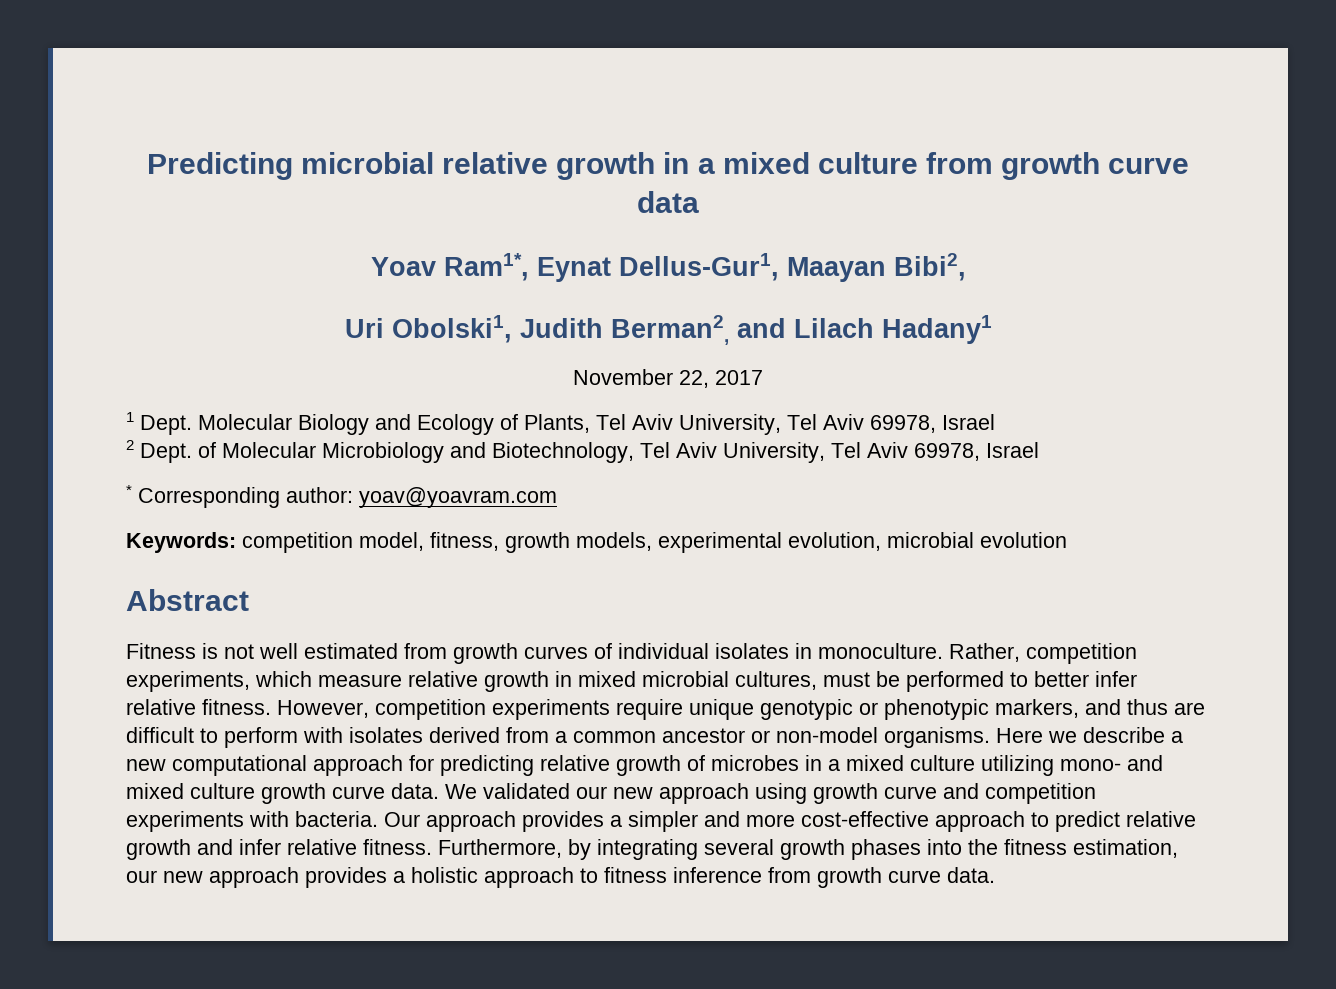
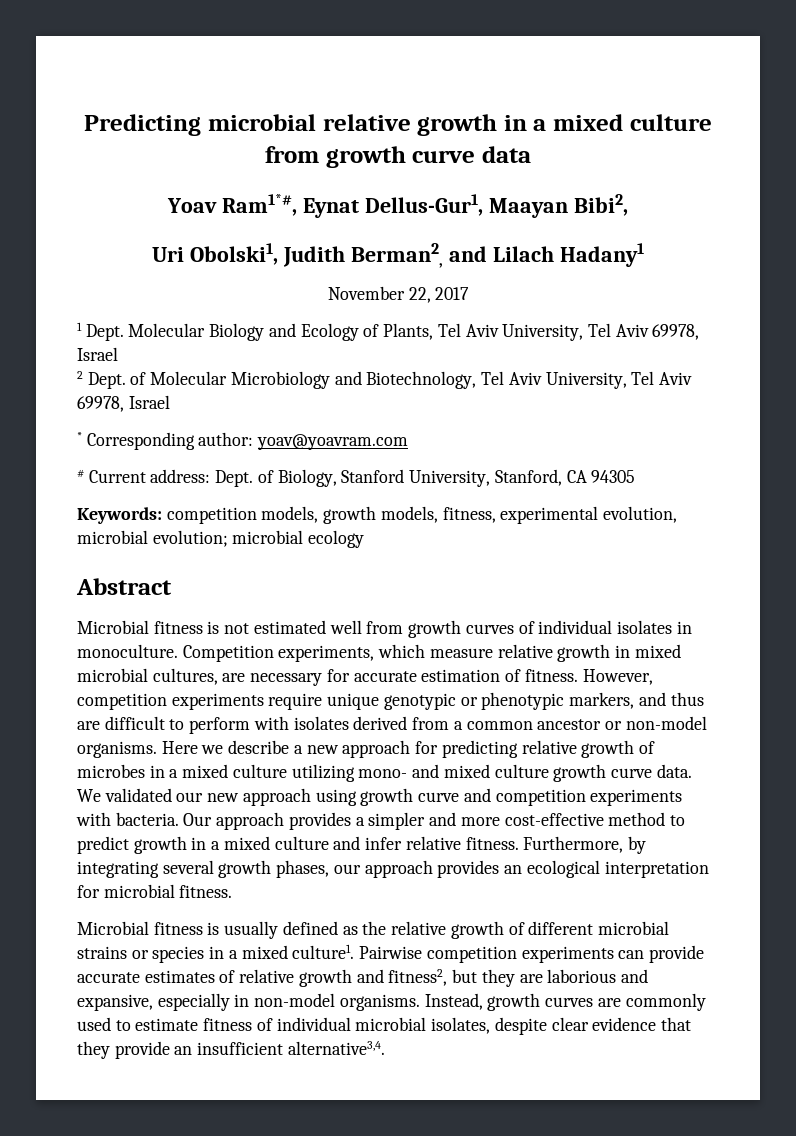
[443,253,529,281] Ram1*, -> [222,194,298,216] Ram1*#,
(557, 497) none -> [77,469,636,487] // # Current address: Dept. of Biology, Stanford University, Stanford, CA 94305
[359,532,499,551] model, fitness, -> [261,506,319,523] models,
(652, 541) none -> [442,507,496,523] fitness,
[980,532,1067,548] [126,589,249,611] [126,643,398,659] evolution // Abstract // Fitness is not well estimated -> [152,530,365,548] [76,578,172,595] [77,620,362,634] evolution; microbial ecology // Abstract // Microbial fitness is not estimated well
[949,643,1137,664] Rather, competition -> [182,645,274,662] Competition
[823,671,1137,692] [126,699,196,715] must be performed to better infer relative -> [222,669,522,686] are necessary for accurate estimation of
[172,755,307,776] computational -> (339, 749) none
[935,811,1025,832] approach -> [608,812,666,826] method
[1126,811,1196,827] [126,839,191,860] relative growth -> [133,836,329,854] growth in a mixed culture
[851,839,1178,860] [126,867,995,888] phases into the fitness estimation, our new approach provides a holistic approach to fitness inference from growth curve data. -> [276,860,709,878] [77,884,233,898] [77,921,669,939] [77,944,704,963] [77,969,648,987] [77,993,706,1011] [77,1017,691,1035] [77,1041,385,1059] phases, our approach provides an ecological interpretation for microbial fitness. // Microbial fitness is usually defined as the relative growth of different microbial strains or species in a mixed culture1. Pairwise competition experiments can provide accurate estimates of relative growth and fitness2, but they are laborious and expansive, especially in non-model organisms. Instead, growth curves are commonly used to estimate fitness of individual microbial isolates, despite clear evidence that they provide an insufficient alternative3,4.

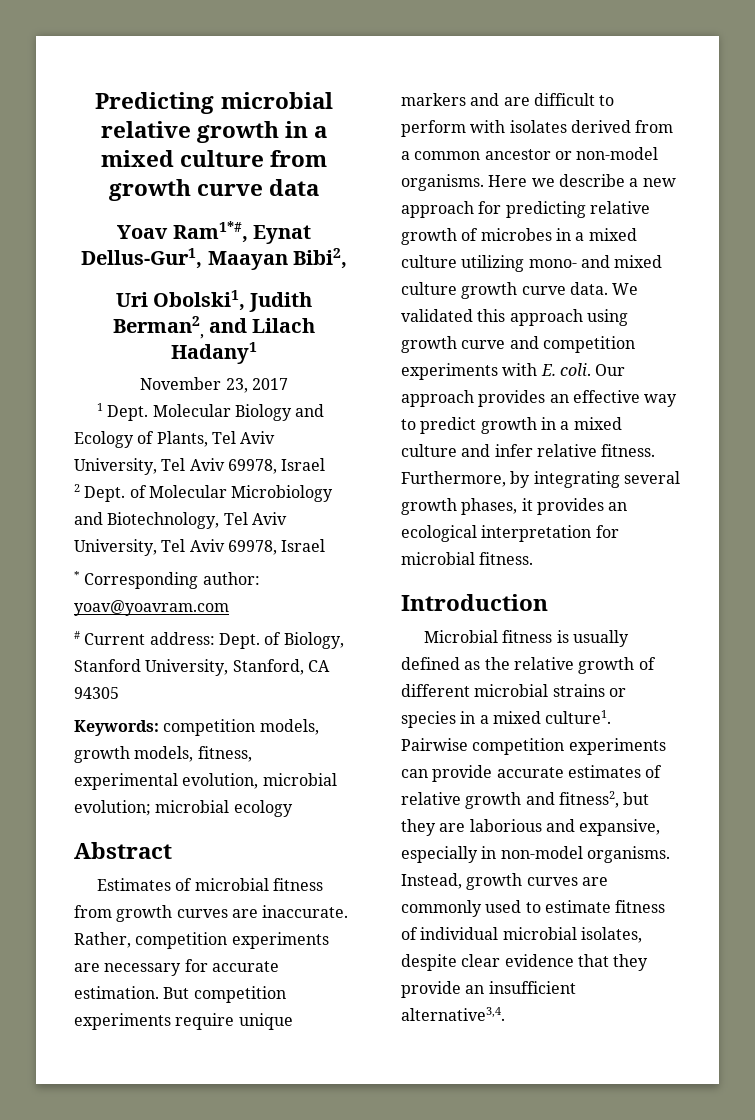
[408,287,431,303] 22, -> [225,378,248,393] 23,
[77,620,692,638] [77,644,681,662] [77,668,653,686] [77,692,704,710] Microbial fitness is not estimated well from growth curves of individual isolates in monoculture. Competition experiments, which measure relative growth in mixed microbial cultures, are necessary for accurate estimation of fitness. However, competition experiments require unique genotypic or phenotypic markers, and thus -> [96,878,323,891] [74,905,349,922] [74,932,329,949] [74,959,279,976] [74,986,286,1003] [74,1013,293,1030] [401,93,500,106] Estimates of microbial fitness from growth curves are inaccurate. Rather, competition experiments are necessary for accurate estimation. But competition experiments require unique markers and
[176,792,240,802] our new -> [477,309,506,322] this
[115,812,179,826] bacteria. -> [540,363,591,376] E. coli.
[355,812,666,830] a simpler and more cost-effective method -> [549,390,678,407] an effective way
[333,860,433,878] our approach -> [521,498,533,511] it
(233, 891) none -> [401,594,548,611] // Introduction

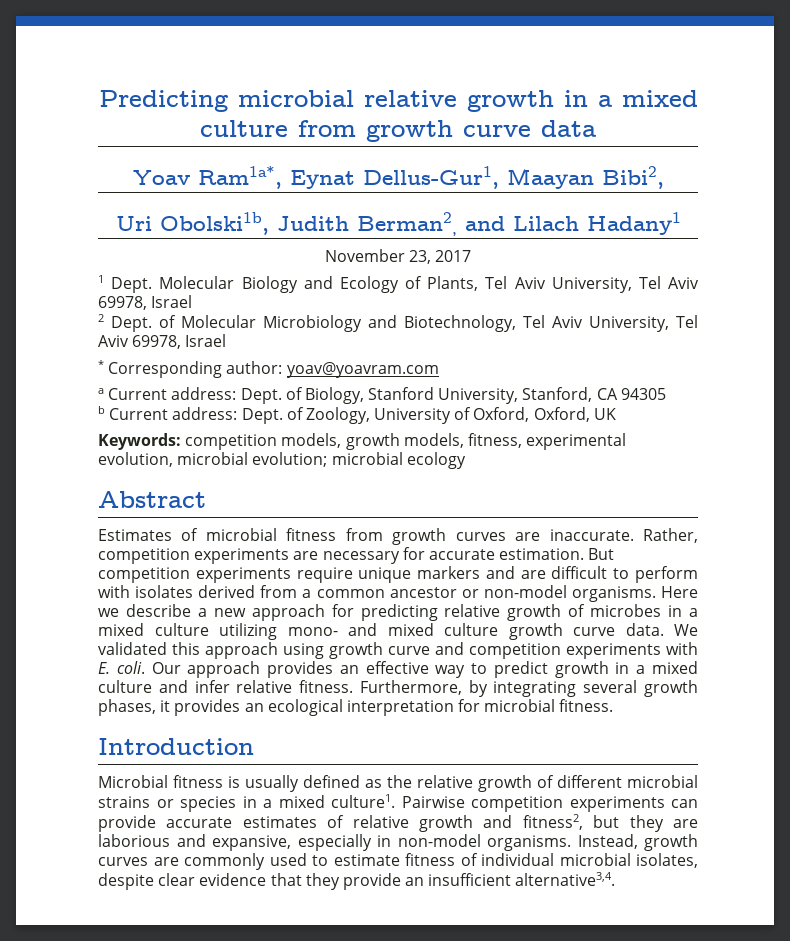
[172,221,248,243] Ram1*#, -> [197,166,282,189] Ram1a*,
[153,290,245,311] Obolski1, -> [159,212,269,235] Obolski1b,
[74,631,80,639] # -> [98,388,104,394] a
(119, 693) none -> [98,406,616,424] // b Current address: Dept. of Zoology, University of Oxford, Oxford, UK

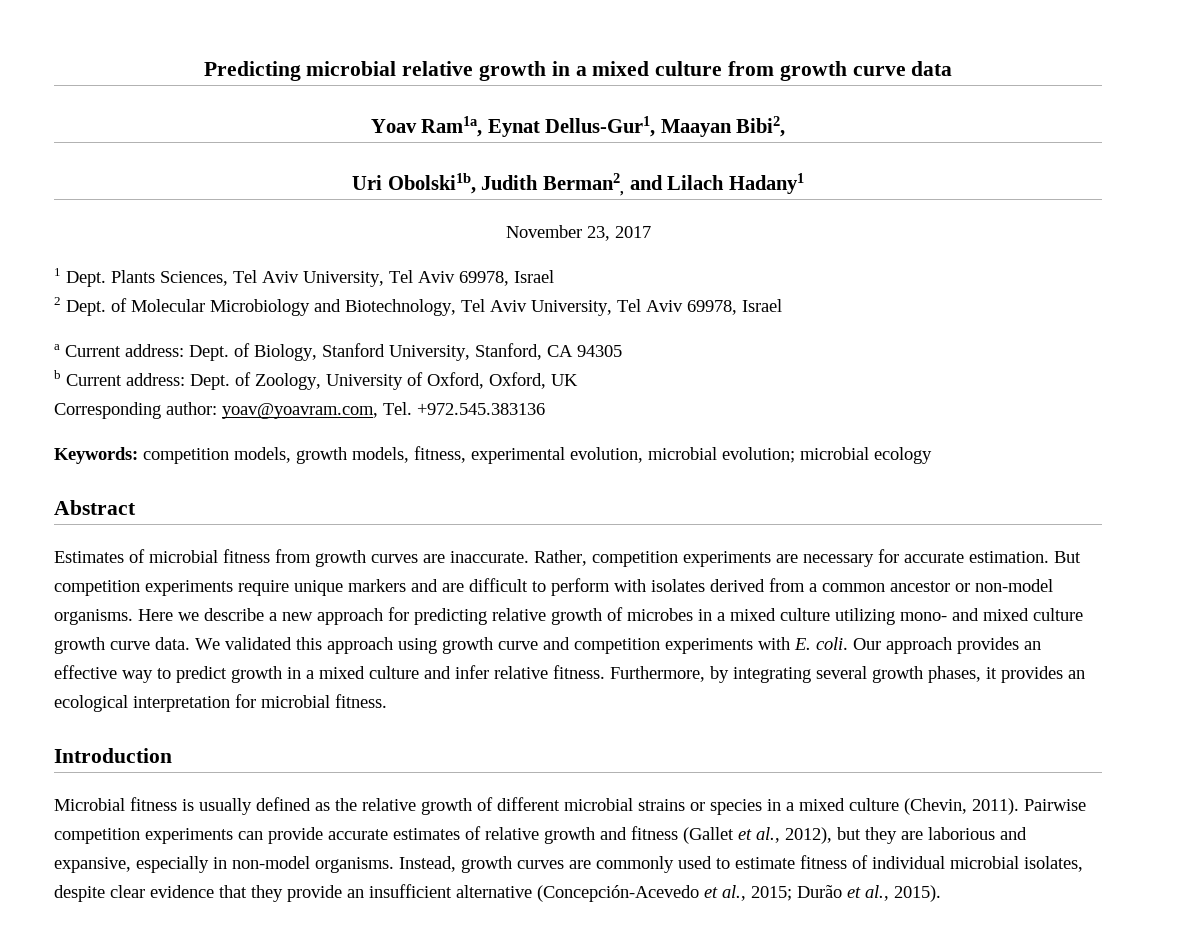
[197,166,282,189] Ram1a*, -> [421,116,483,137] Ram1a,
[159,276,479,293] Molecular Biology and Ecology of Plants, -> [111,270,228,286] Plants Sciences,
[98,360,439,378] // * Corresponding author: yoav@yoavram.com -> (782, 305) none
(616, 414) none -> [54,402,545,419] // Corresponding author: yoav@yoavram.com, Tel. +972.545.383136
[331,794,395,808] culture1. -> [849,798,1019,815] culture (Chevin, 2011).
[522,814,583,830] fitness2, -> [631,826,832,844] fitness (Gallet et al., 2012),
[515,872,616,886] alternative3,4. -> [456,885,941,902] alternative (Concepción-Acevedo et al., 2015; Durão et al., 2015).

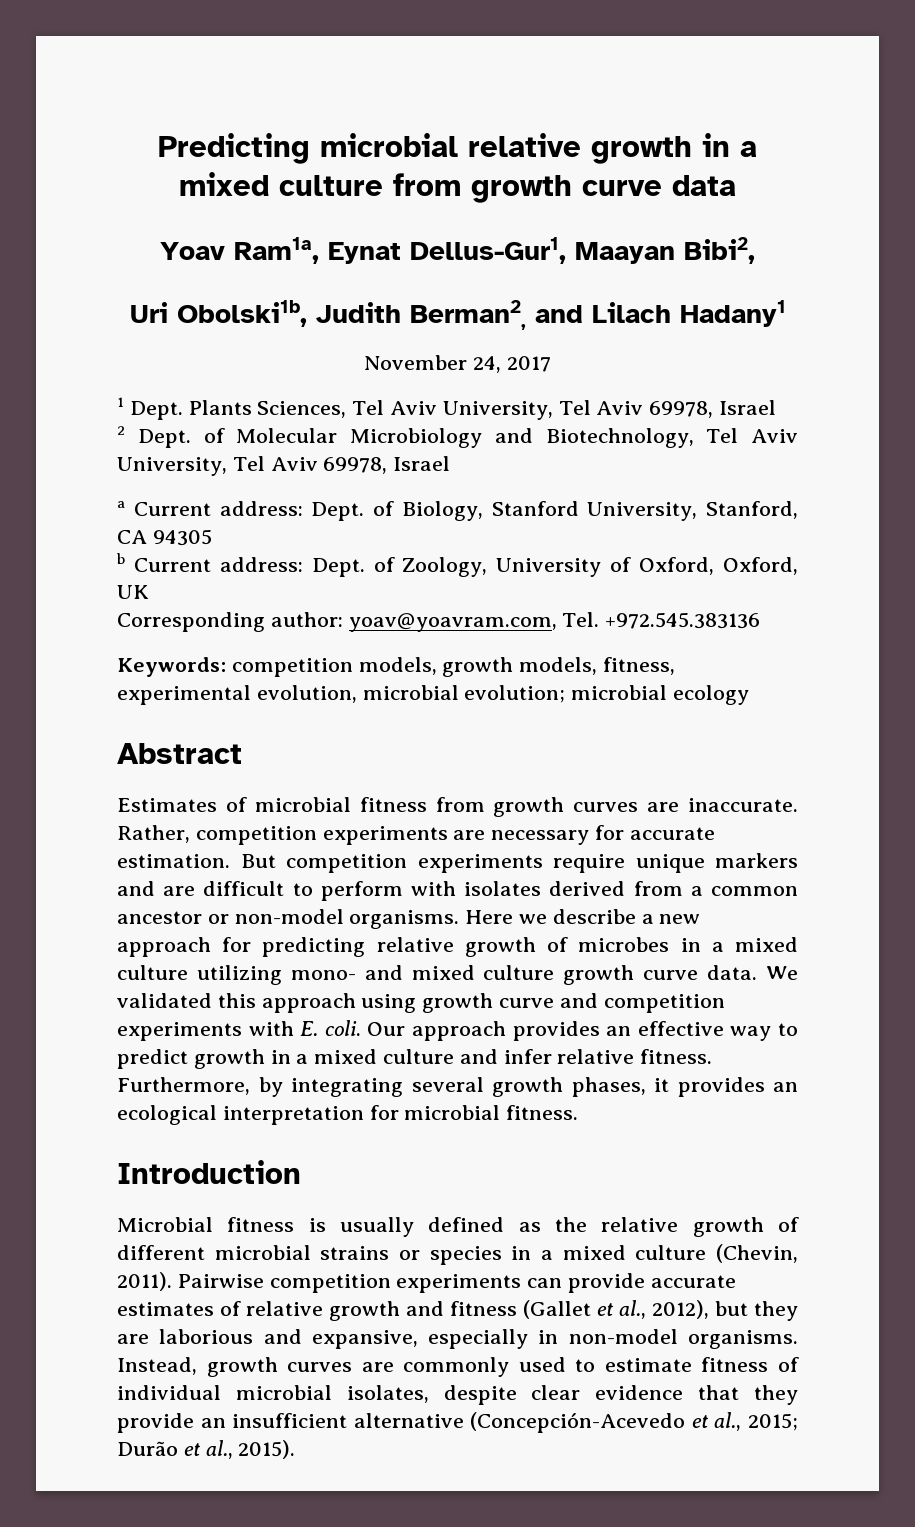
[586,226,610,241] 23, -> [473,356,501,373] 24,

